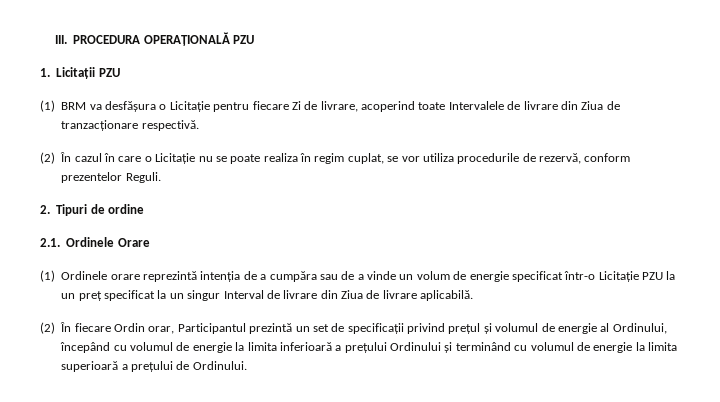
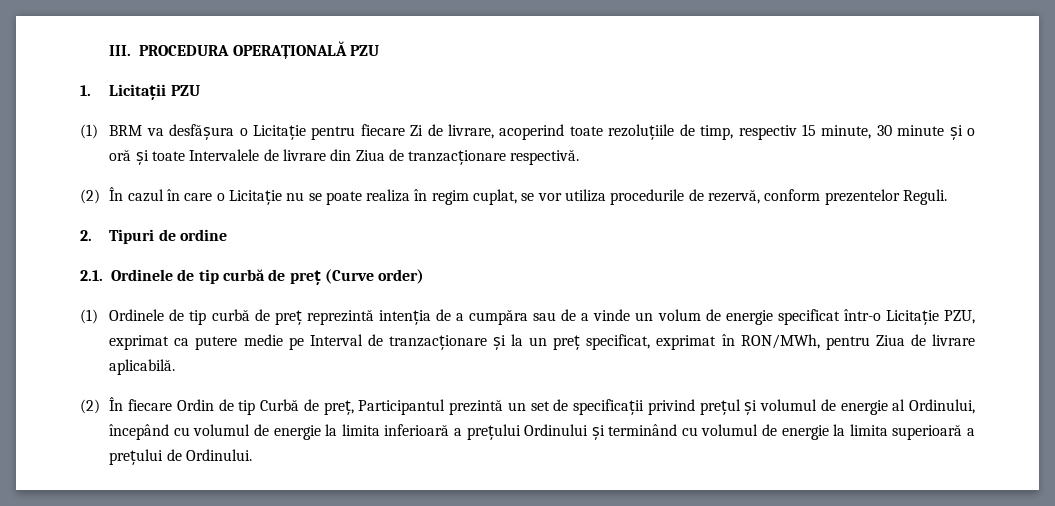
(446, 106) none -> [608,124,976,140] [109,149,185,165] rezoluțiile de timp, respectiv 15 minute, 30 minute și o oră și toate
[117,238,150,247] [40,270,140,282] Orare // (1) Ordinele orare -> [177,269,425,285] [80,309,302,325] de tip curbă de preț (Curve order) // (1) Ordinele de tip curbă de preț
[642,271,676,280] [61,290,338,301] PZU la un preț specificat la un singur Interval de livrare din -> [944,310,976,324] [109,334,870,350] PZU, exprimat ca putere medie pe Interval de tranzacționare și la un preț specificat, exprimat în RON/MWh, pentru
[148,326,175,334] orar, -> [218,399,354,415] de tip Curbă de preț,

